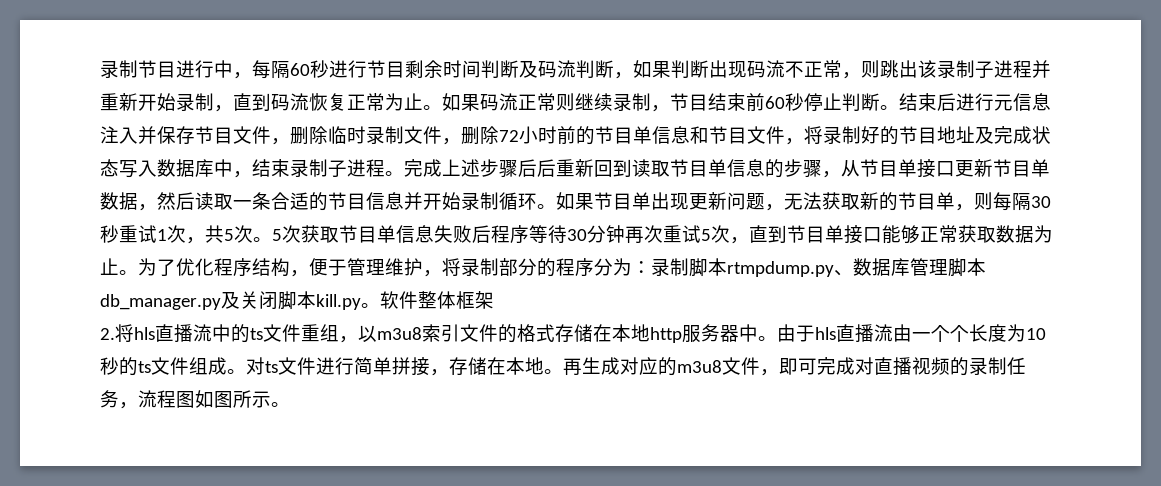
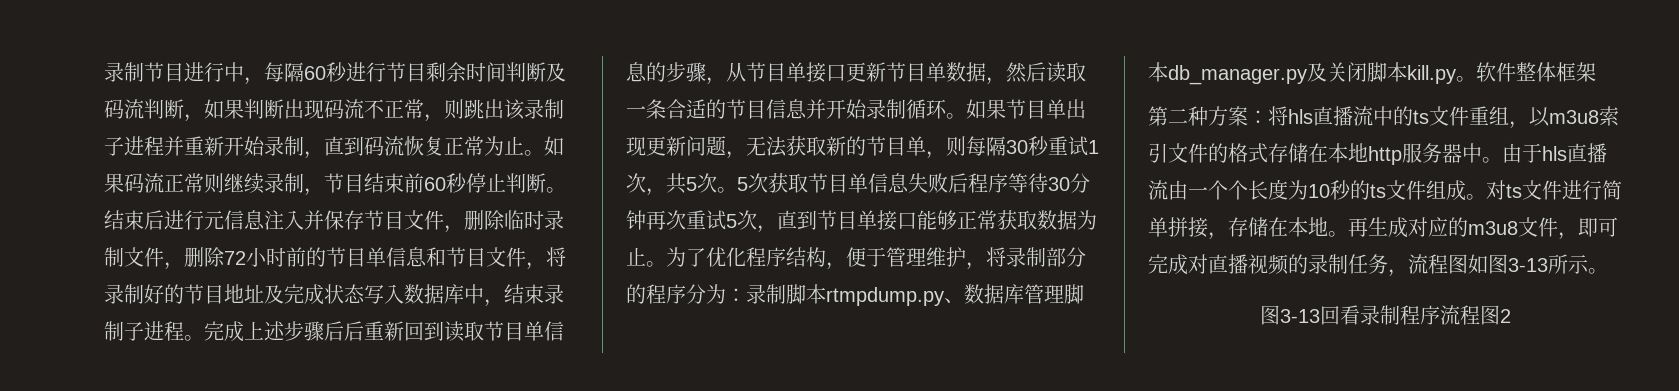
[100,328,115,340] 2. -> [1148,106,1268,126] 第二种方案：
(233, 399) none -> [1508,258,1548,272] 3-13
(290, 404) none -> [1259,305,1511,325] // 图3-13回看录制程序流程图2

